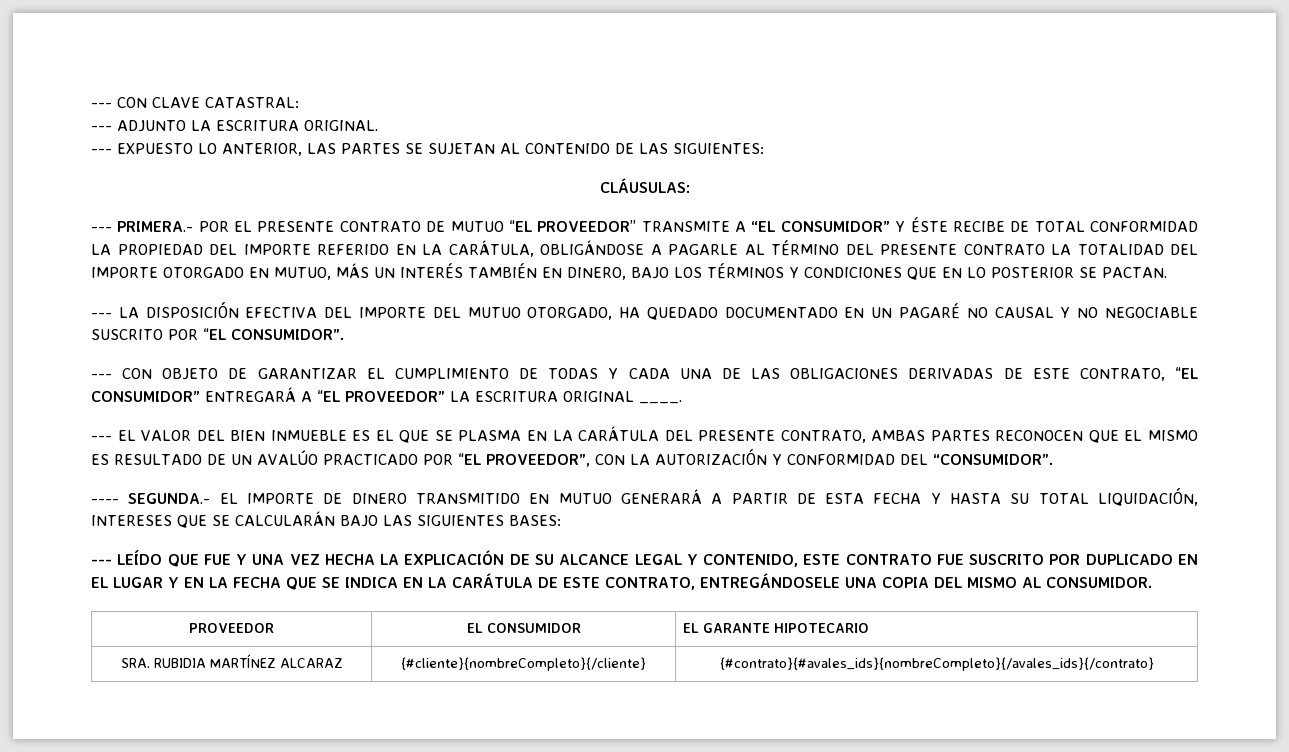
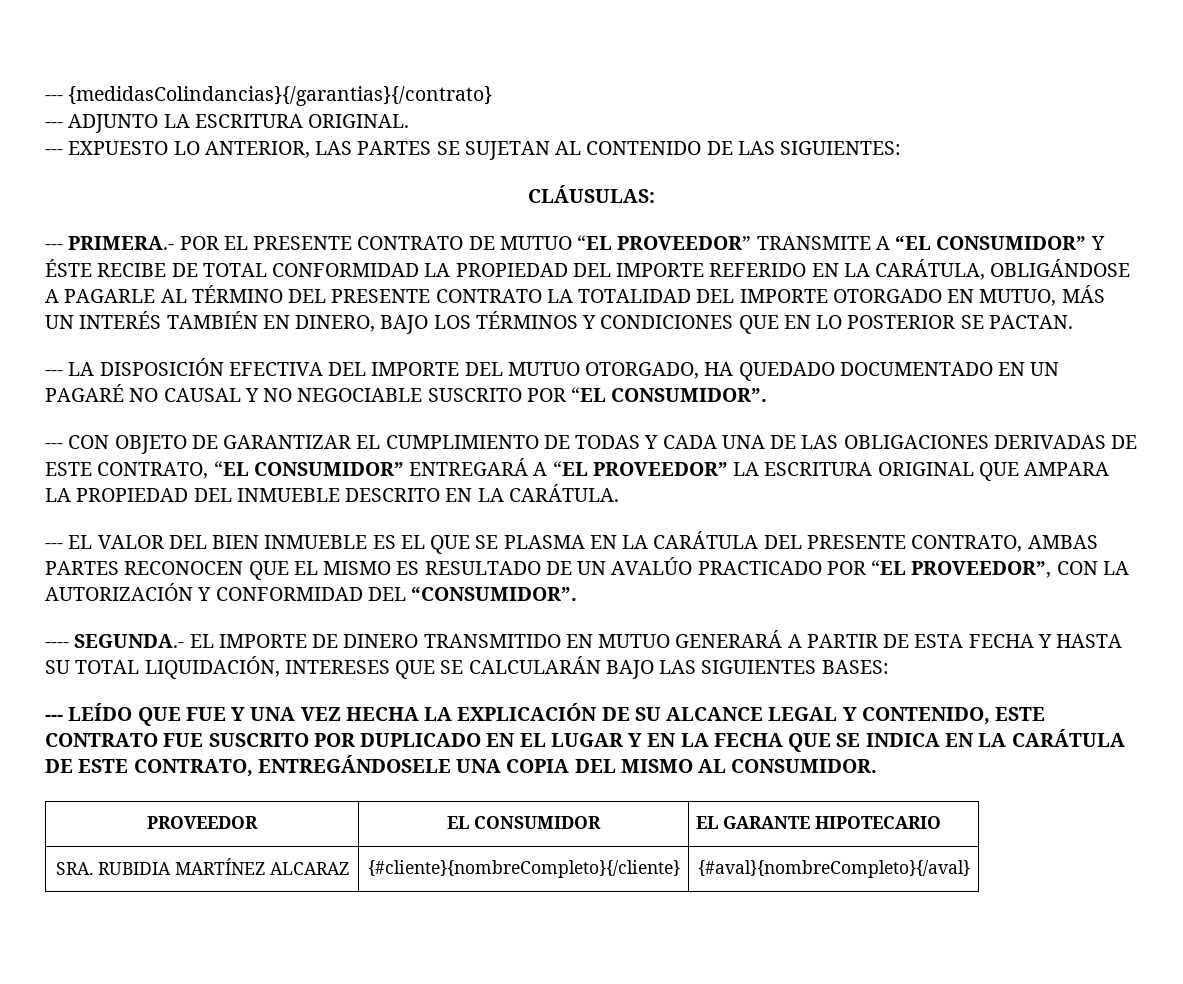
[91,97,299,108] --- CON CLAVE CATASTRAL: -> [45,86,493,106] --- {medidasColindancias}{/garantias}{/contrato}
[639,400,682,404] ____. -> [978,462,1110,481] [45,484,619,502] QUE AMPARA LA PROPIEDAD DEL INMUEBLE DESCRITO EN LA CARÁTULA.
[719,657,1154,671] {#contrato}{#avales_ids}{nombreCompleto}{/avales_ids}{/contrato} -> [697,860,970,878] {#aval}{nombreCompleto}{/aval}

